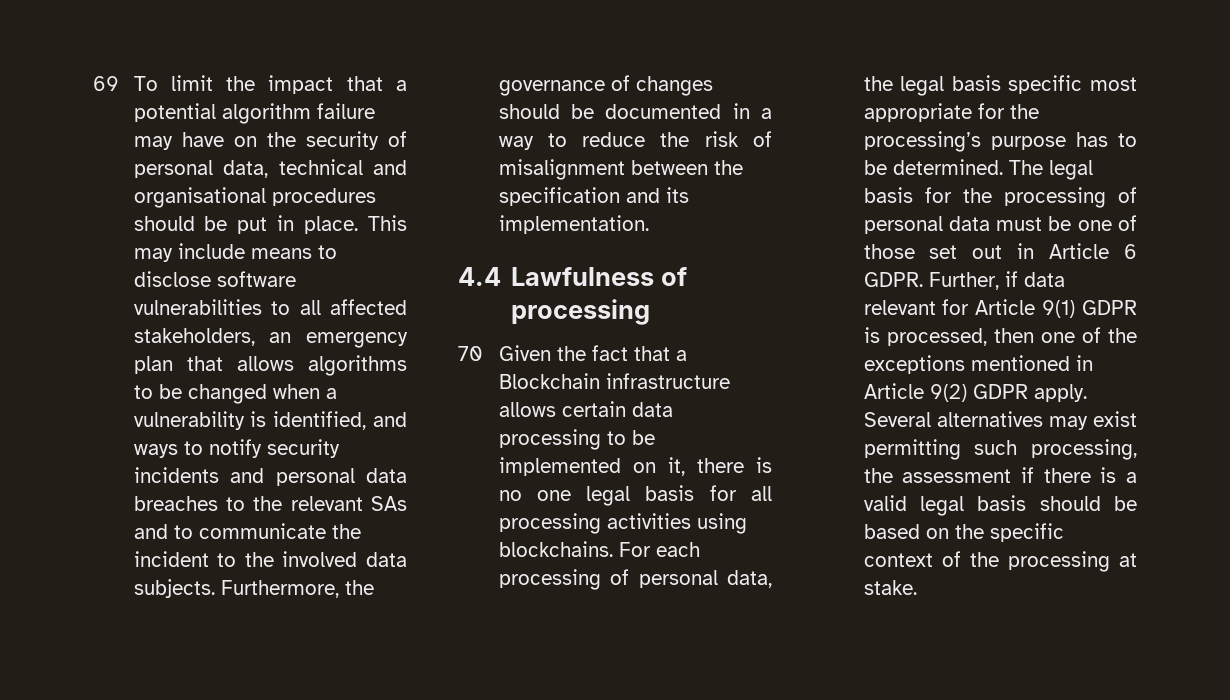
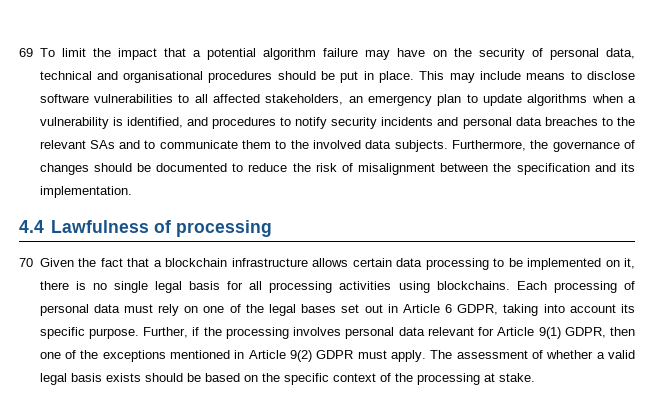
[186,355,407,376] [133,384,267,404] that allows algorithms to be changed -> [466,94,588,106] to update algorithms
[133,444,178,458] ways -> [211,117,276,129] procedures
[331,524,361,539] [133,551,209,567] the incident -> [242,140,272,149] them
[732,103,772,119] [498,136,534,150] in a way -> (228, 167) none
[498,373,600,389] Blockchain -> [165,258,227,267] blockchain
[536,490,571,501] one -> [113,281,148,293] single
[618,542,700,557] [498,569,772,590] [863,75,1137,96] [863,103,1039,122] [863,131,1137,152] [863,159,1093,180] [863,187,992,203] For each processing of personal data, the legal basis specific most appropriate for the processing’s purpose has to be determined. The legal basis for the -> [516,281,547,290] Each
[1048,215,1137,231] [863,244,915,259] be one of those -> [158,304,337,316] rely on one of the legal bases
[863,271,1018,290] GDPR. Further, if -> [457,304,635,316] [39,327,395,339] GDPR, taking into account its specific purpose. Further, if the processing involves personal
[1082,300,1137,315] [863,327,987,346] GDPR is processed, -> [564,327,606,338] GDPR,
[1033,384,1087,402] [863,411,1137,430] [863,439,1137,460] [863,467,1117,483] apply. Several alternatives may exist permitting such processing, the assessment if there is -> [357,350,594,362] must apply. The assessment of whether
(1027, 503) none -> [105,373,141,382] exists

